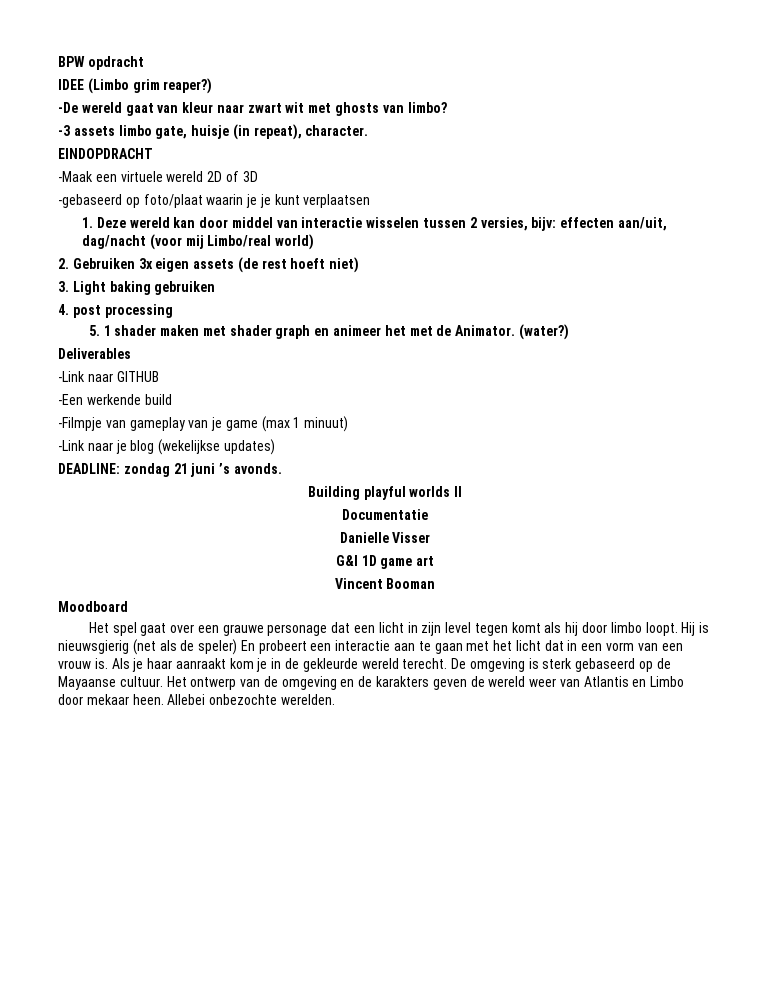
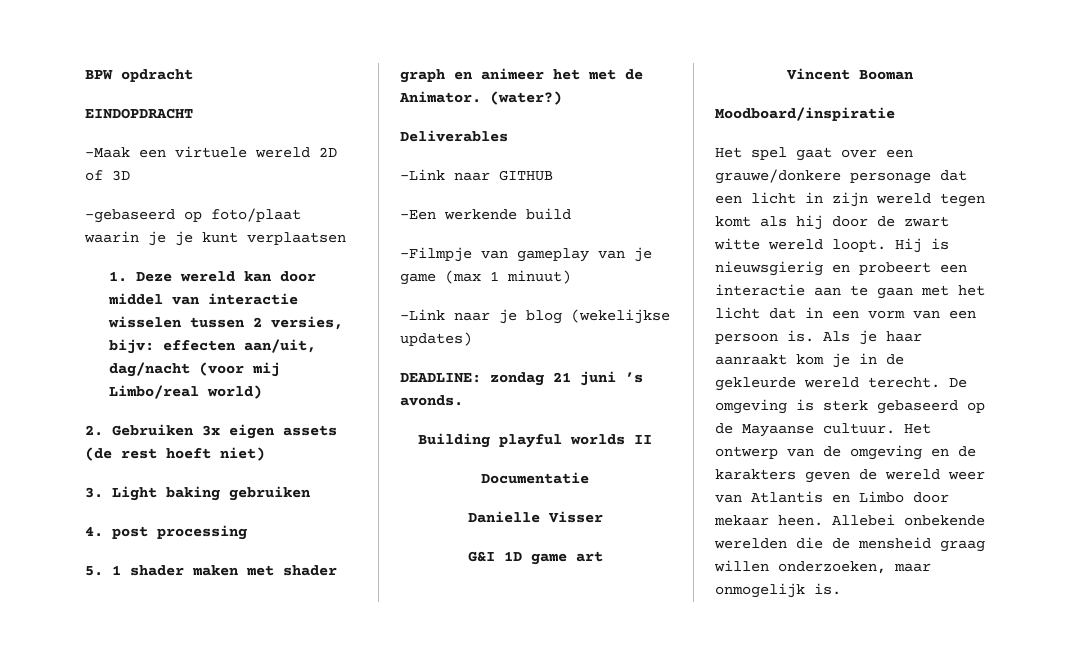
[58,78,213,94] [58,102,447,116] [58,124,369,140] // IDEE (Limbo grim reaper?) // -De wereld gaat van kleur naar zwart wit met ghosts van limbo? // -3 assets limbo gate, huisje (in repeat), character. -> (193, 75) none
[58,601,128,612] Moodboard -> [715,107,895,121] Moodboard/inspiratie
[222,624,264,636] grauwe -> [715,169,841,184] grauwe/donkere
[445,622,472,633] level -> [876,193,931,204] wereld
[610,622,710,636] [58,639,255,655] limbo loopt. Hij is nieuwsgierig (net als de speler) En -> [877,216,949,227] [714,238,949,253] [715,261,850,276] de zwart witte wereld loopt. Hij is nieuwsgierig en
[58,660,91,669] vrouw -> [715,333,778,344] persoon
[209,694,335,705] onbezochte werelden. -> [904,515,985,526] [714,537,985,552] [714,560,931,574] [715,583,841,598] onbekende werelden die de mensheid graag willen onderzoeken, maar onmogelijk is.

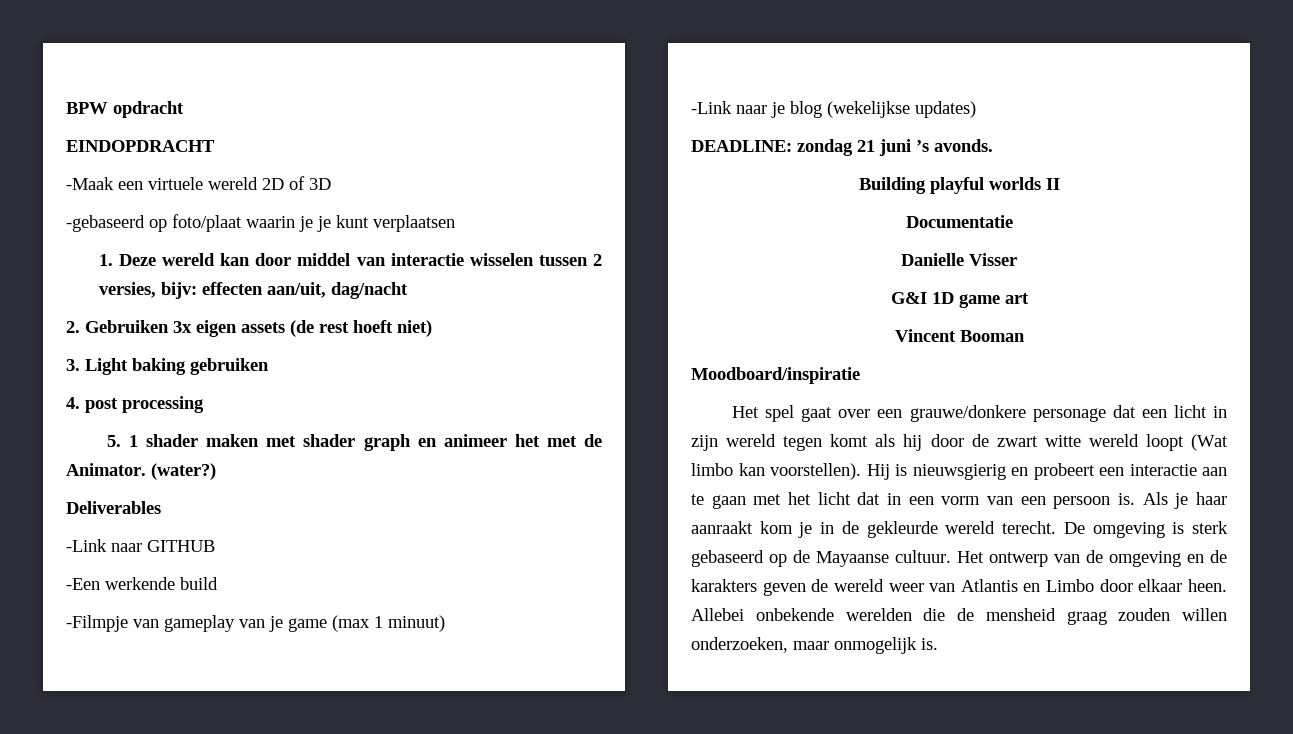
[199,362,281,377] [109,385,263,399] (voor mij Limbo/real world) -> (408, 290) none
[832,239,886,252] loopt. -> [1145,434,1228,451] [691,463,861,480] loopt (Wat limbo kan voorstellen).
[714,515,769,526] mekaar -> [1138,579,1183,592] elkaar
(985, 546) none -> [1118,608,1171,621] zouden

